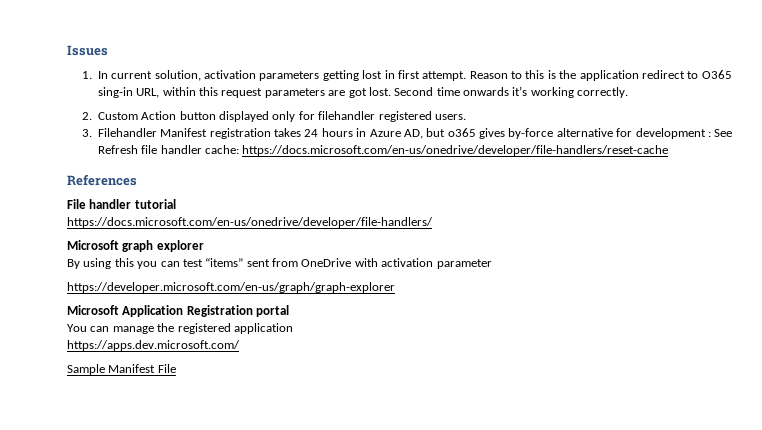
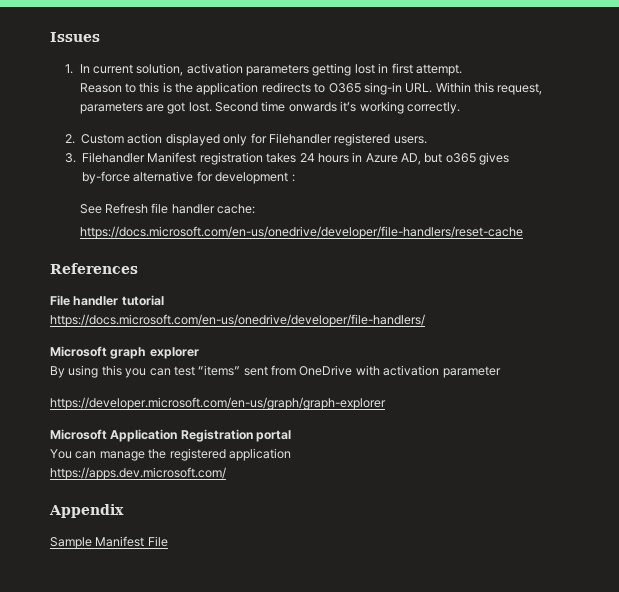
(467, 76) none -> (462, 70) //
[641,70,685,79] redirect -> [261,82,311,93] redirects
[136,87,263,98] URL, within this request -> [405,82,543,95] URL. Within this request,
[141,111,216,120] Action button -> [127,133,163,144] action
[318,111,376,120] filehandler -> [268,133,332,144] Filehandler
(711, 134) none -> (295, 178) //
(240, 149) none -> (256, 209) //
(240, 345) none -> [49,504,124,518] // Appendix

